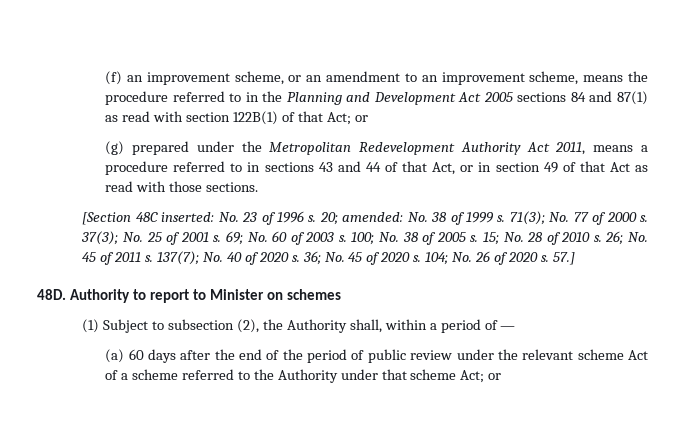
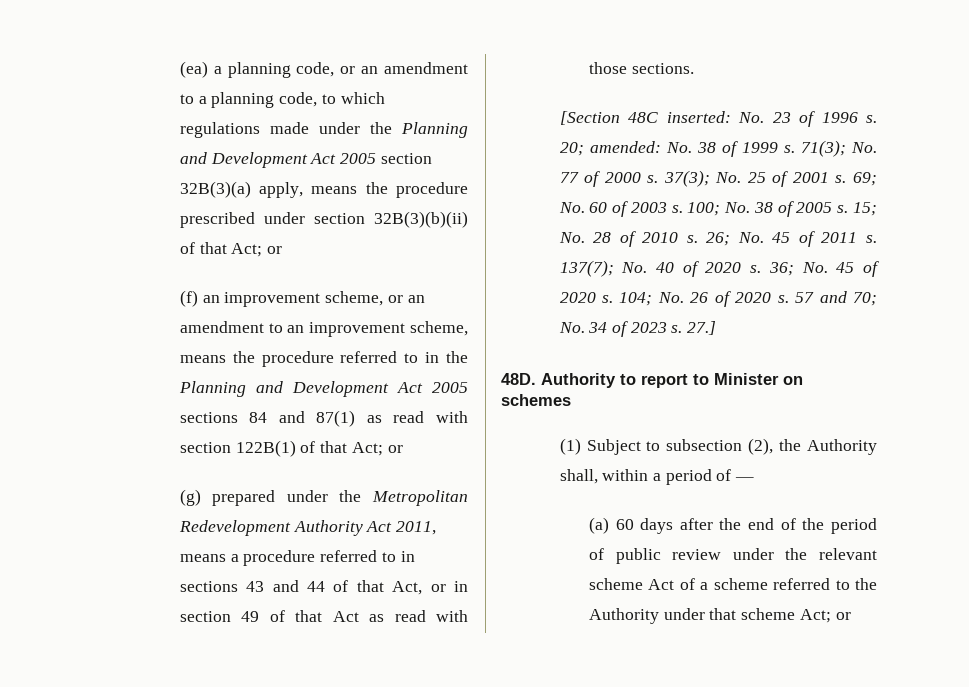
(105, 78) none -> [179,61,468,78] [179,92,385,108] [179,122,469,138] [179,152,432,168] [179,181,469,198] [179,211,469,228] [179,242,283,257] (ea) a planning code, or an amendment to a planning code, to which regulations made under the Planning and Development Act 2005 section 32B(3)(a) apply, means the procedure prescribed under section 32B(3)(b)(ii) of that Act; or //
[552,252,575,265] 57.] -> [795,291,877,306] [558,321,717,337] 57 and 70; No. 34 of 2023 s. 27.]

